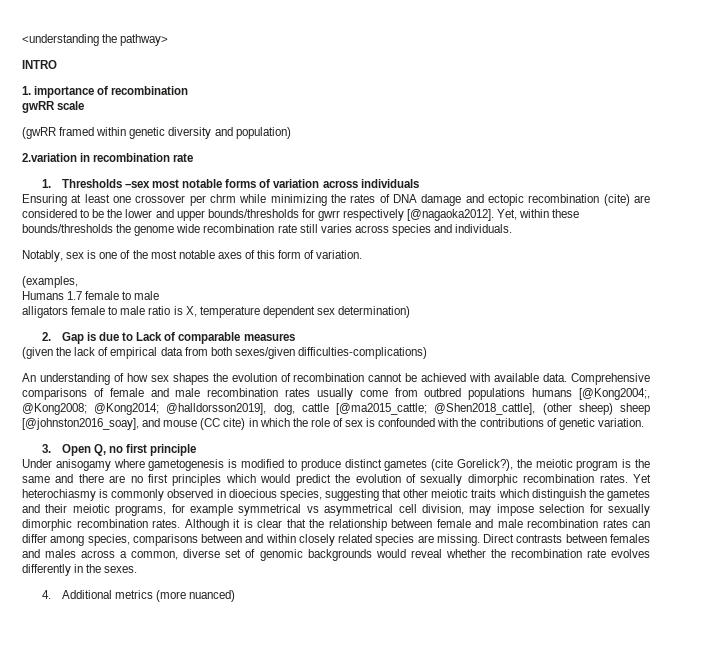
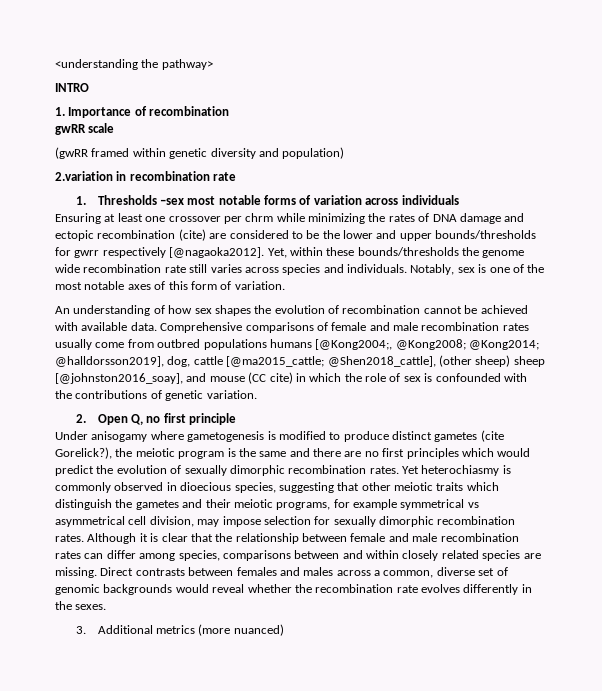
[34,86,95,98] importance -> [68,107,132,118] Importance
(513, 228) // -> (407, 268) none
[22,276,78,288] [22,291,160,300] [22,306,411,318] [41,332,295,344] [22,347,427,359] // (examples, // Humans 1.7 female to male // alligators female to male ratio is X, temperature dependent sex determination) // 2. Gap is due to Lack of comparable measures // (given the lack of empirical data from both sexes/given difficulties-complications) -> (285, 285) none
[41,444,51,453] 3. -> [76,414,87,423] 2.
[41,590,51,599] 4. -> [76,626,87,634] 3.

